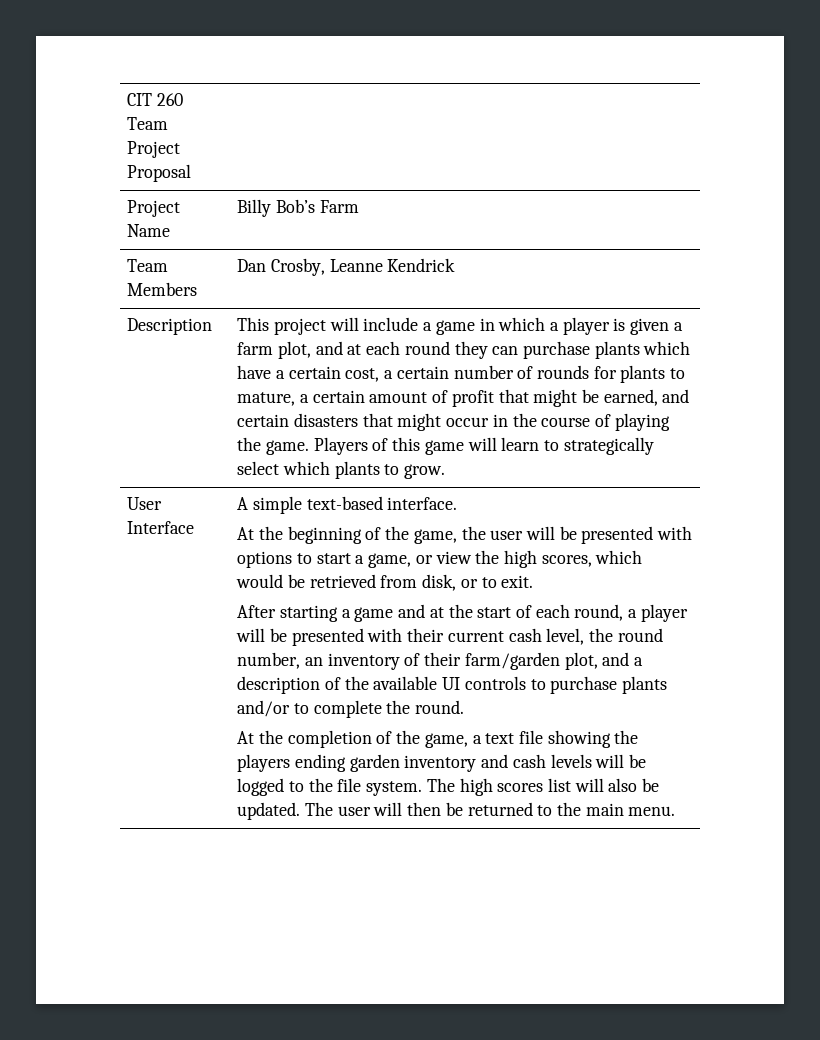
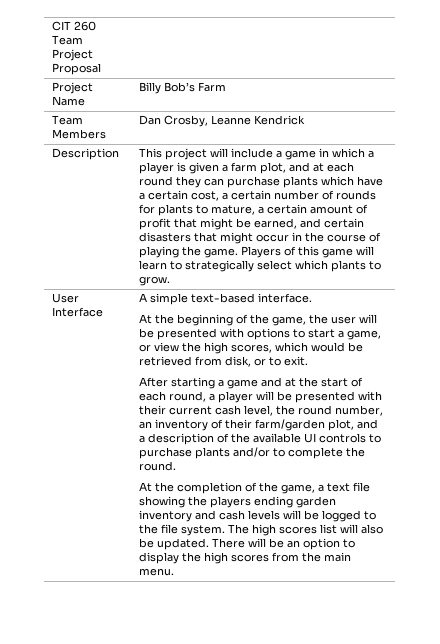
[304,802,553,816] The user will then be returned to -> [212,538,356,550] [139,552,300,564] There will be an option to display the high scores from

